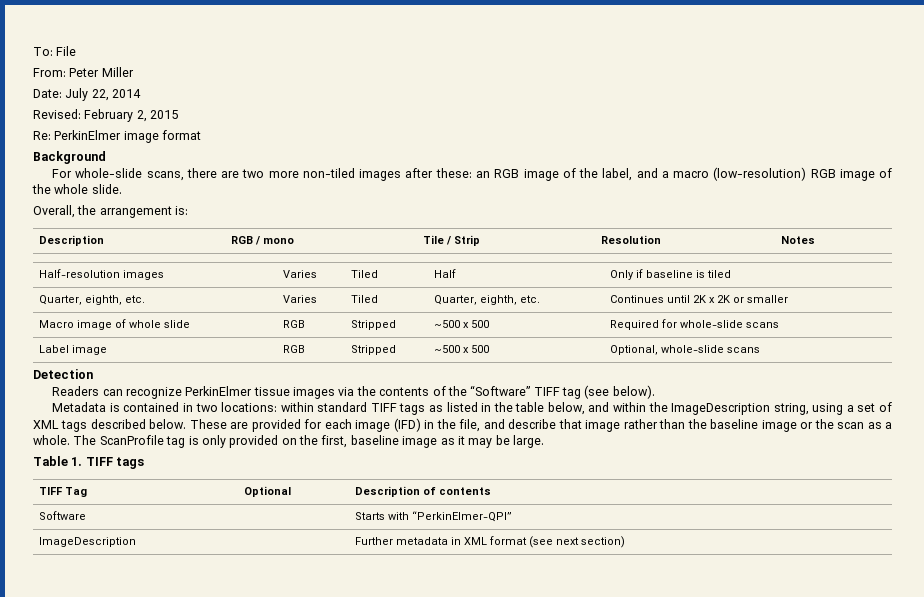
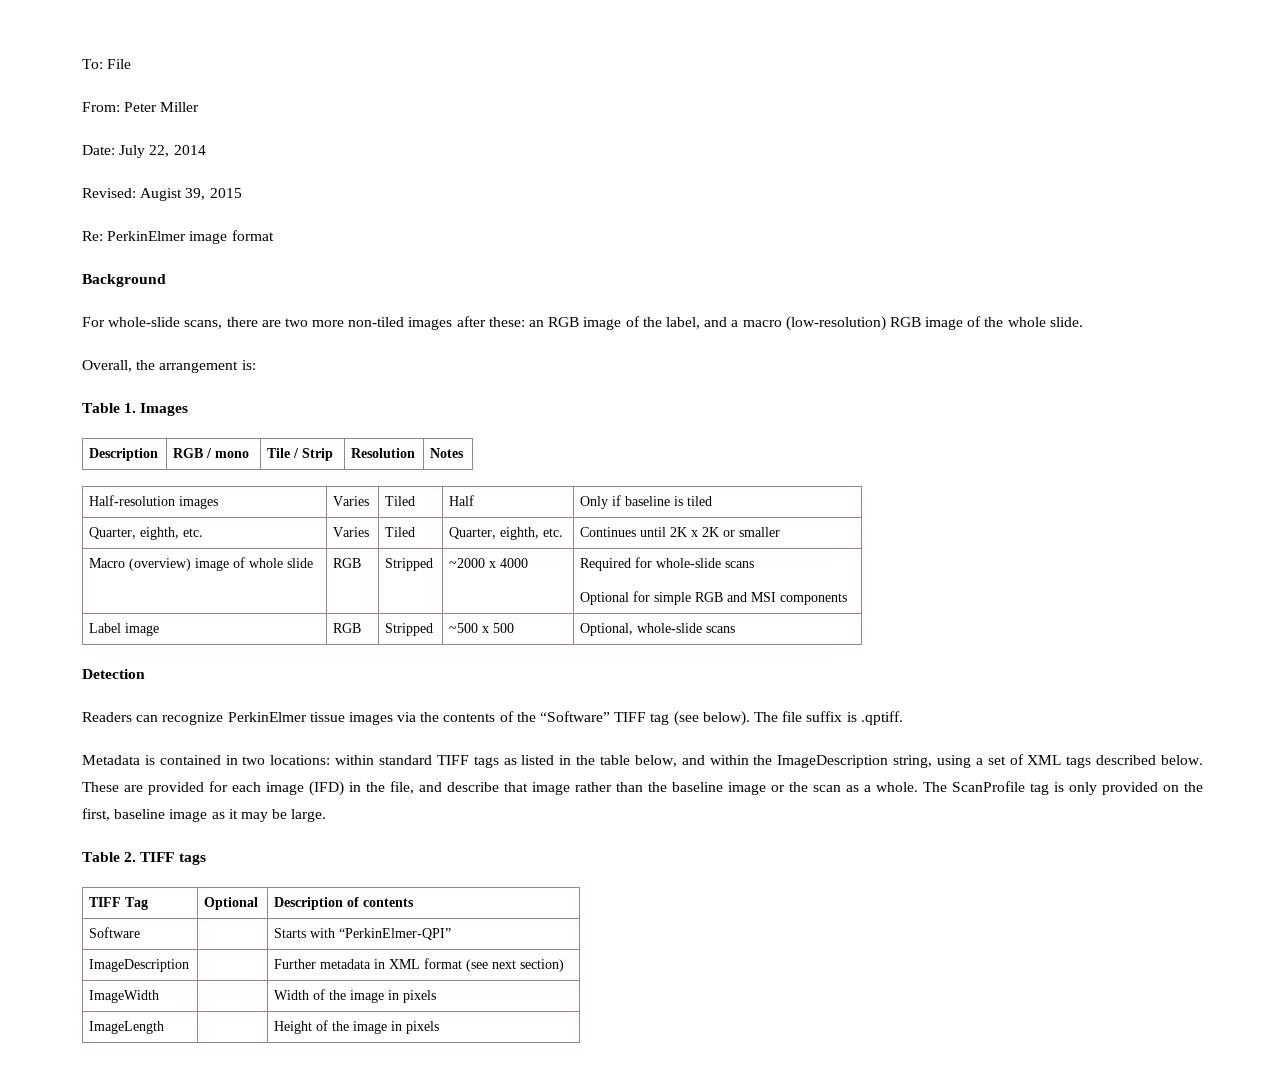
[84,109,147,122] February 2, -> [140,188,206,201] Augist 39,
(189, 210) none -> [82,403,189,416] // Table 1. Images
(74, 324) none -> [129,558,192,571] (overview)
[433,320,489,328] ~500 x 500 -> [449,558,529,568] ~2000 x 4000
(779, 325) none -> [580,591,848,605] // Optional for simple RGB and MSI components
(655, 392) none -> [753,711,903,725] The file suffix is .qptiff.
[71,457,83,466] 1. -> [124,852,137,862] 2.
(625, 542) none -> [89,990,160,1003] [274,989,437,1003] [89,1021,165,1034] [274,1020,440,1034] // ImageWidth | | Width of the image in pixels // ImageLength | | Height of the image in pixels

